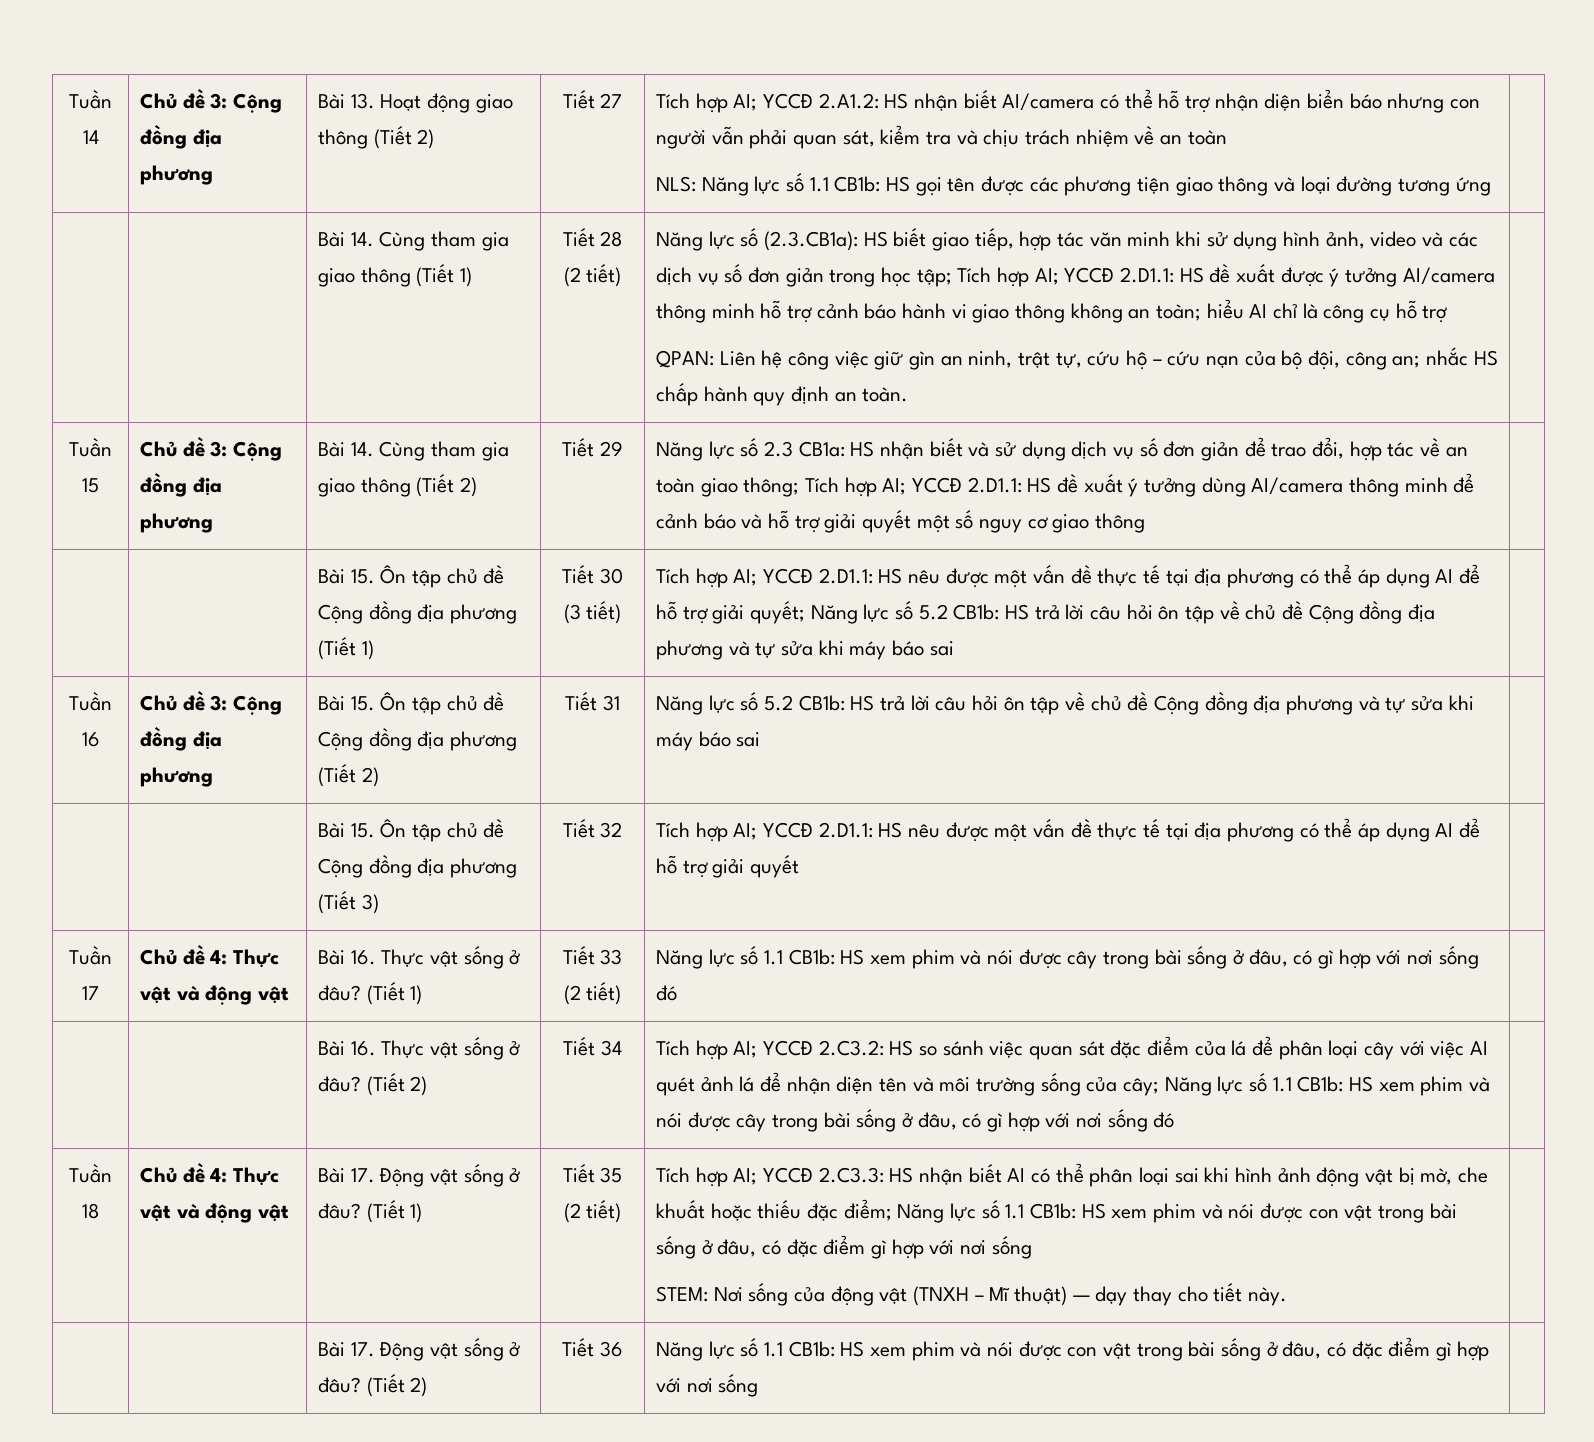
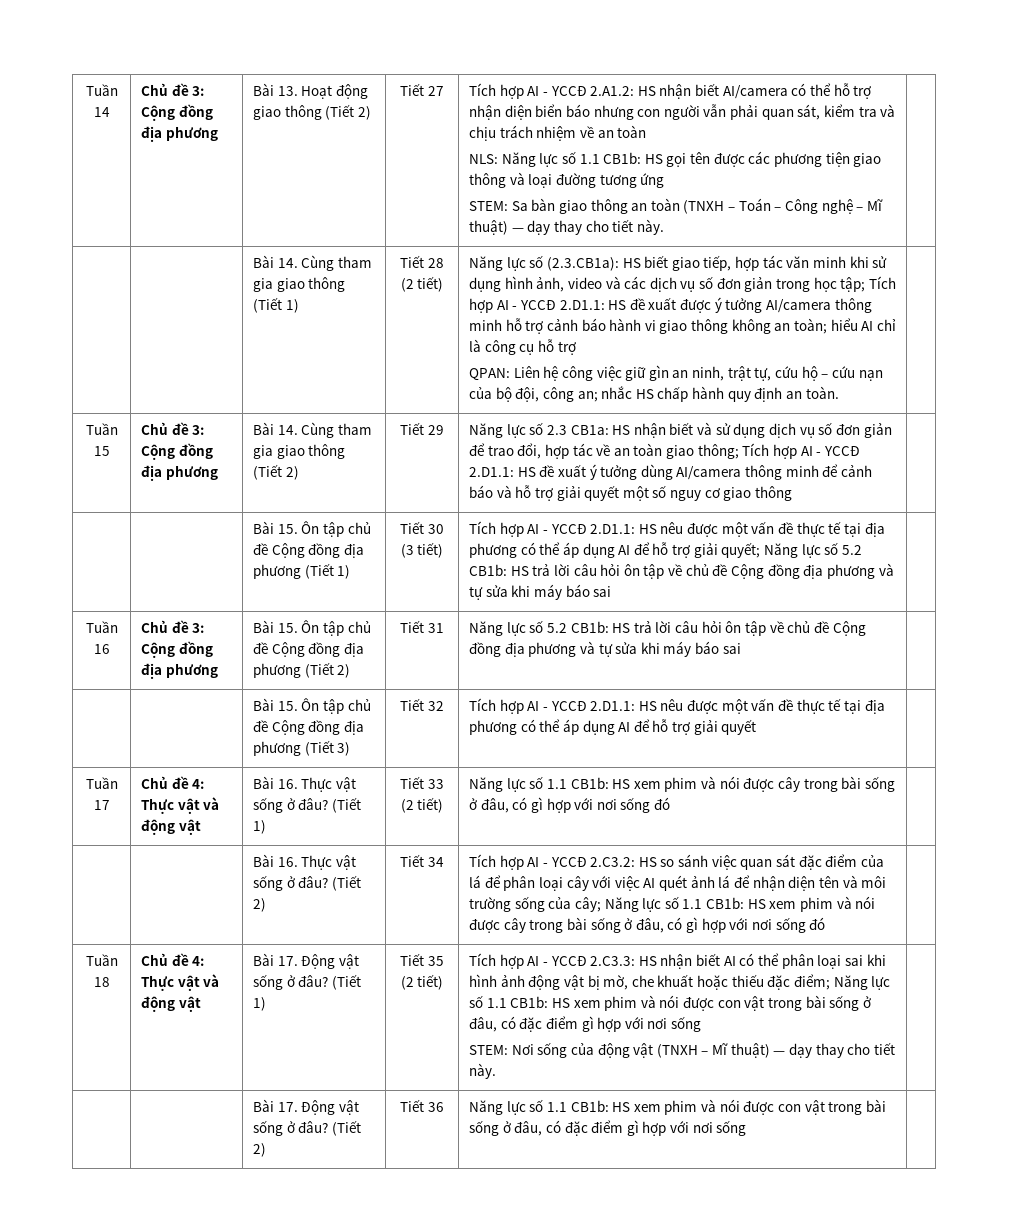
[733,94,758,111] AI; -> [527,86,548,96] AI -
(1491, 186) none -> [468,198,883,214] [468,219,664,235] // STEM: Sa bàn giao thông an toàn (TNXH – Toán – Công nghệ – Mĩ thuật) — dạy thay cho tiết này.
[1034,268,1059,285] AI; -> [496,300,518,310] AI -
[882,478,907,495] AI; -> [800,446,822,456] AI -
[733,569,758,586] AI; -> [527,524,548,534] AI -
[733,823,758,840] AI; -> [527,701,548,711] AI -
[733,1041,758,1058] AI; -> [527,857,548,867] AI -
[733,1168,758,1185] AI; -> [527,956,548,966] AI -

